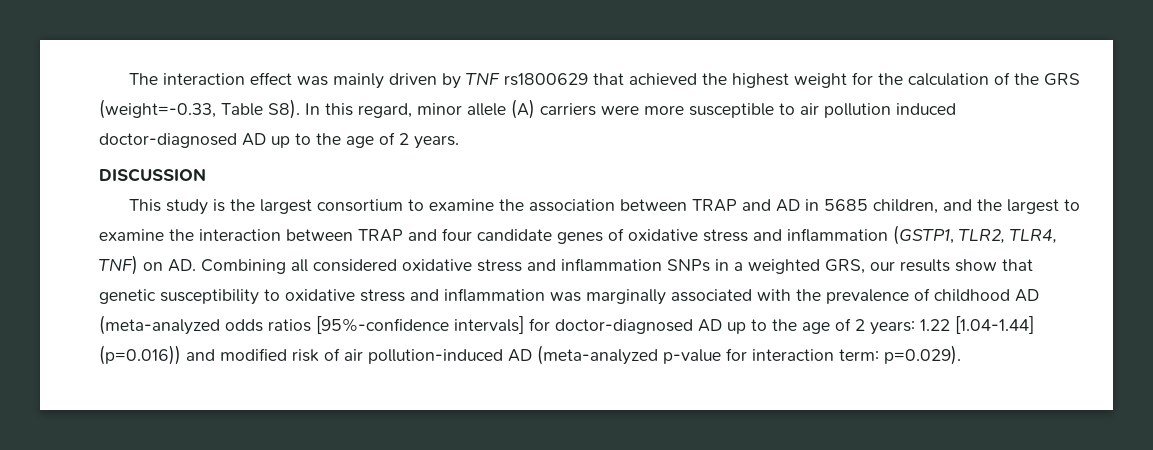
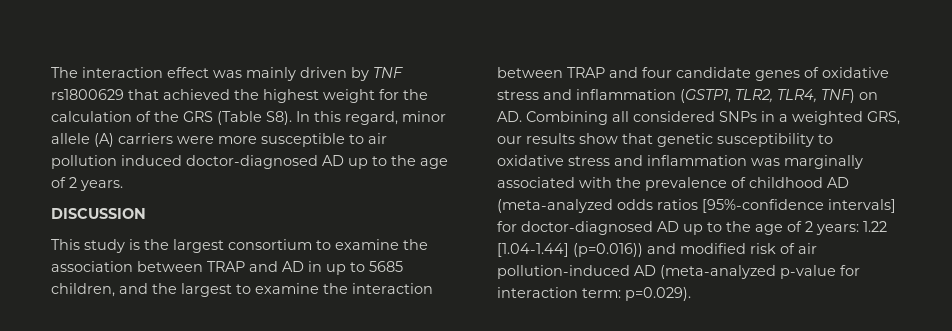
[99,99,263,119] (weight=-0.33, Table -> [217,111,262,125] (Table
(820, 205) none -> [326,262,365,275] up to
[402,258,662,272] oxidative stress and inflammation -> (715, 116) none

